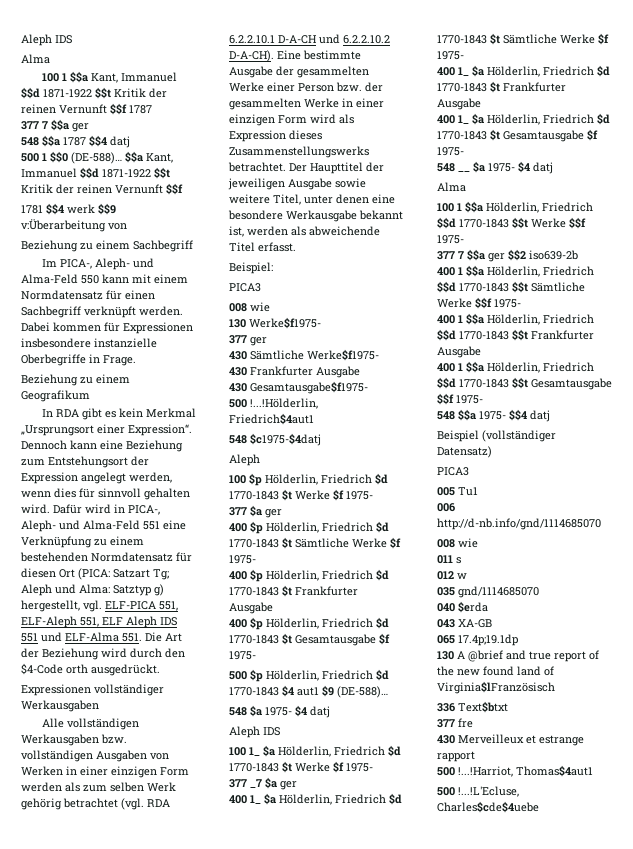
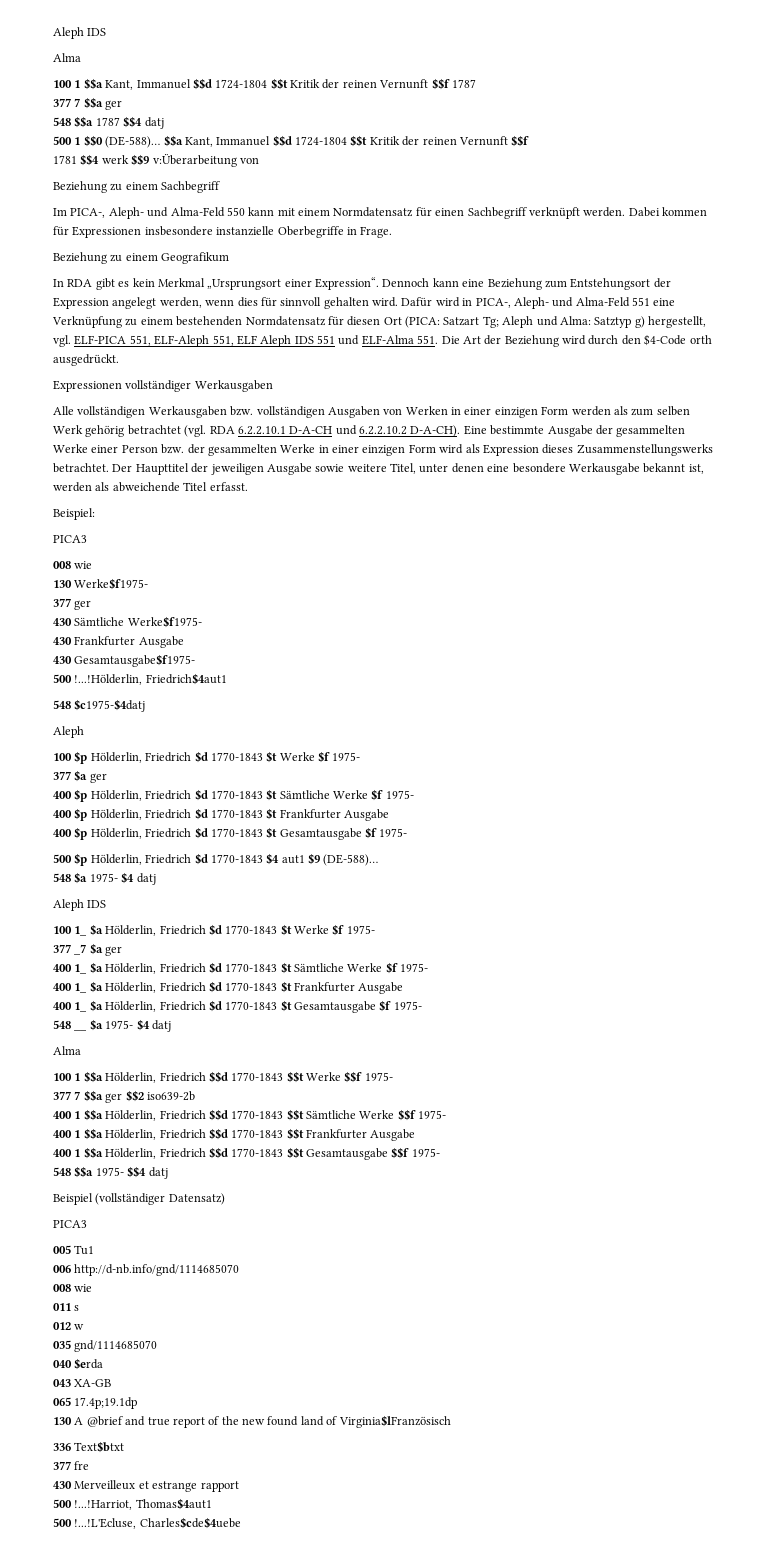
[43,89,92,98] 1871-1922 -> [215,79,268,89] 1724-1804
[102,169,151,178] 1871-1922 -> [295,136,347,146] 1724-1804

